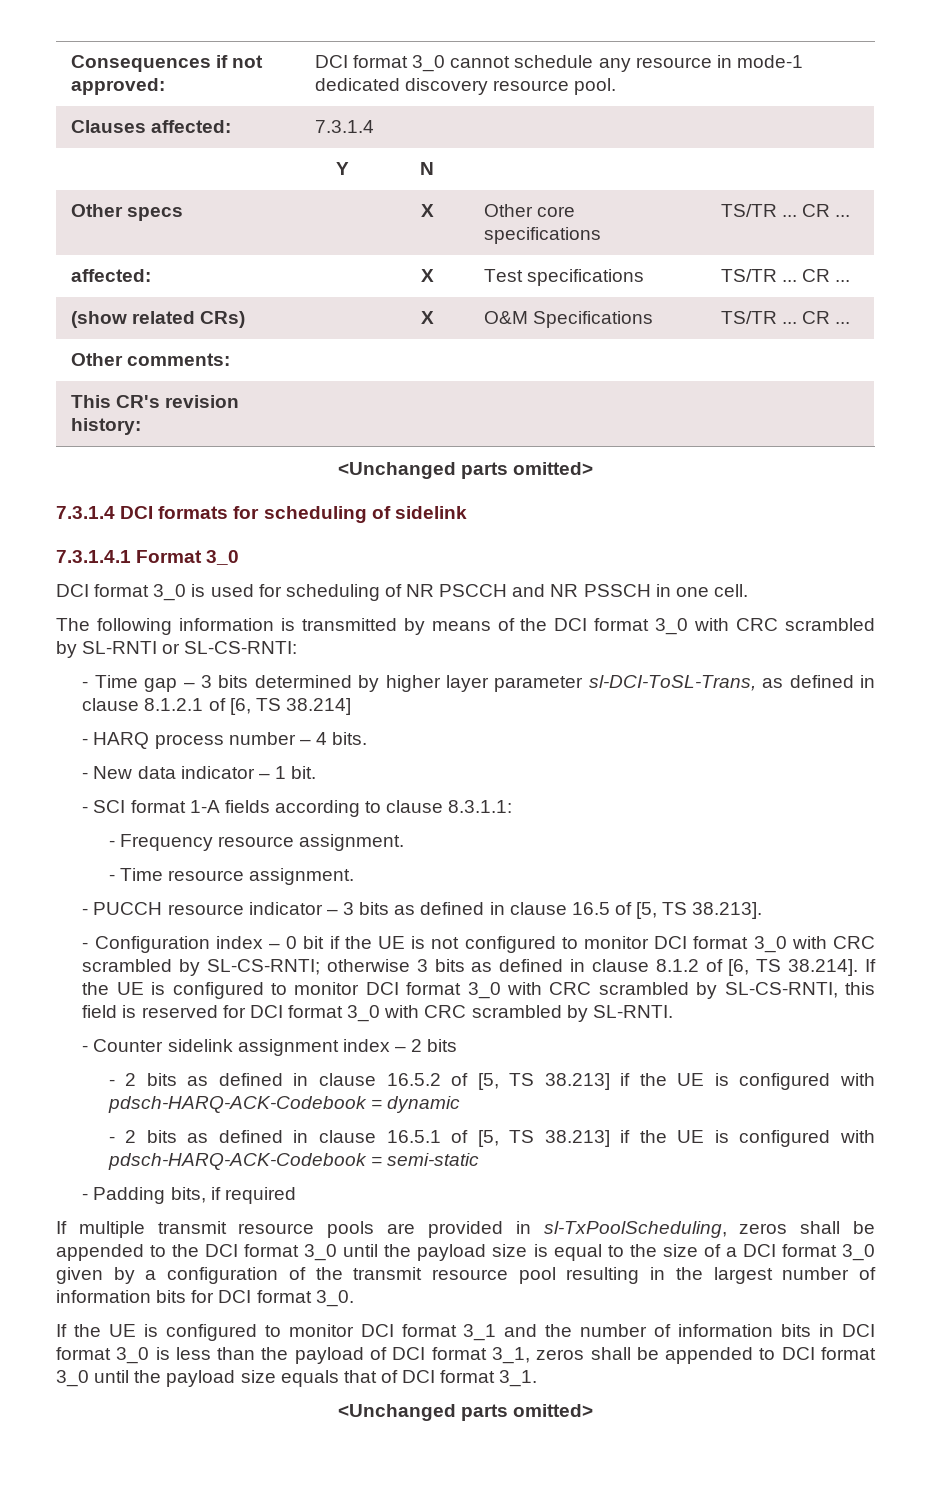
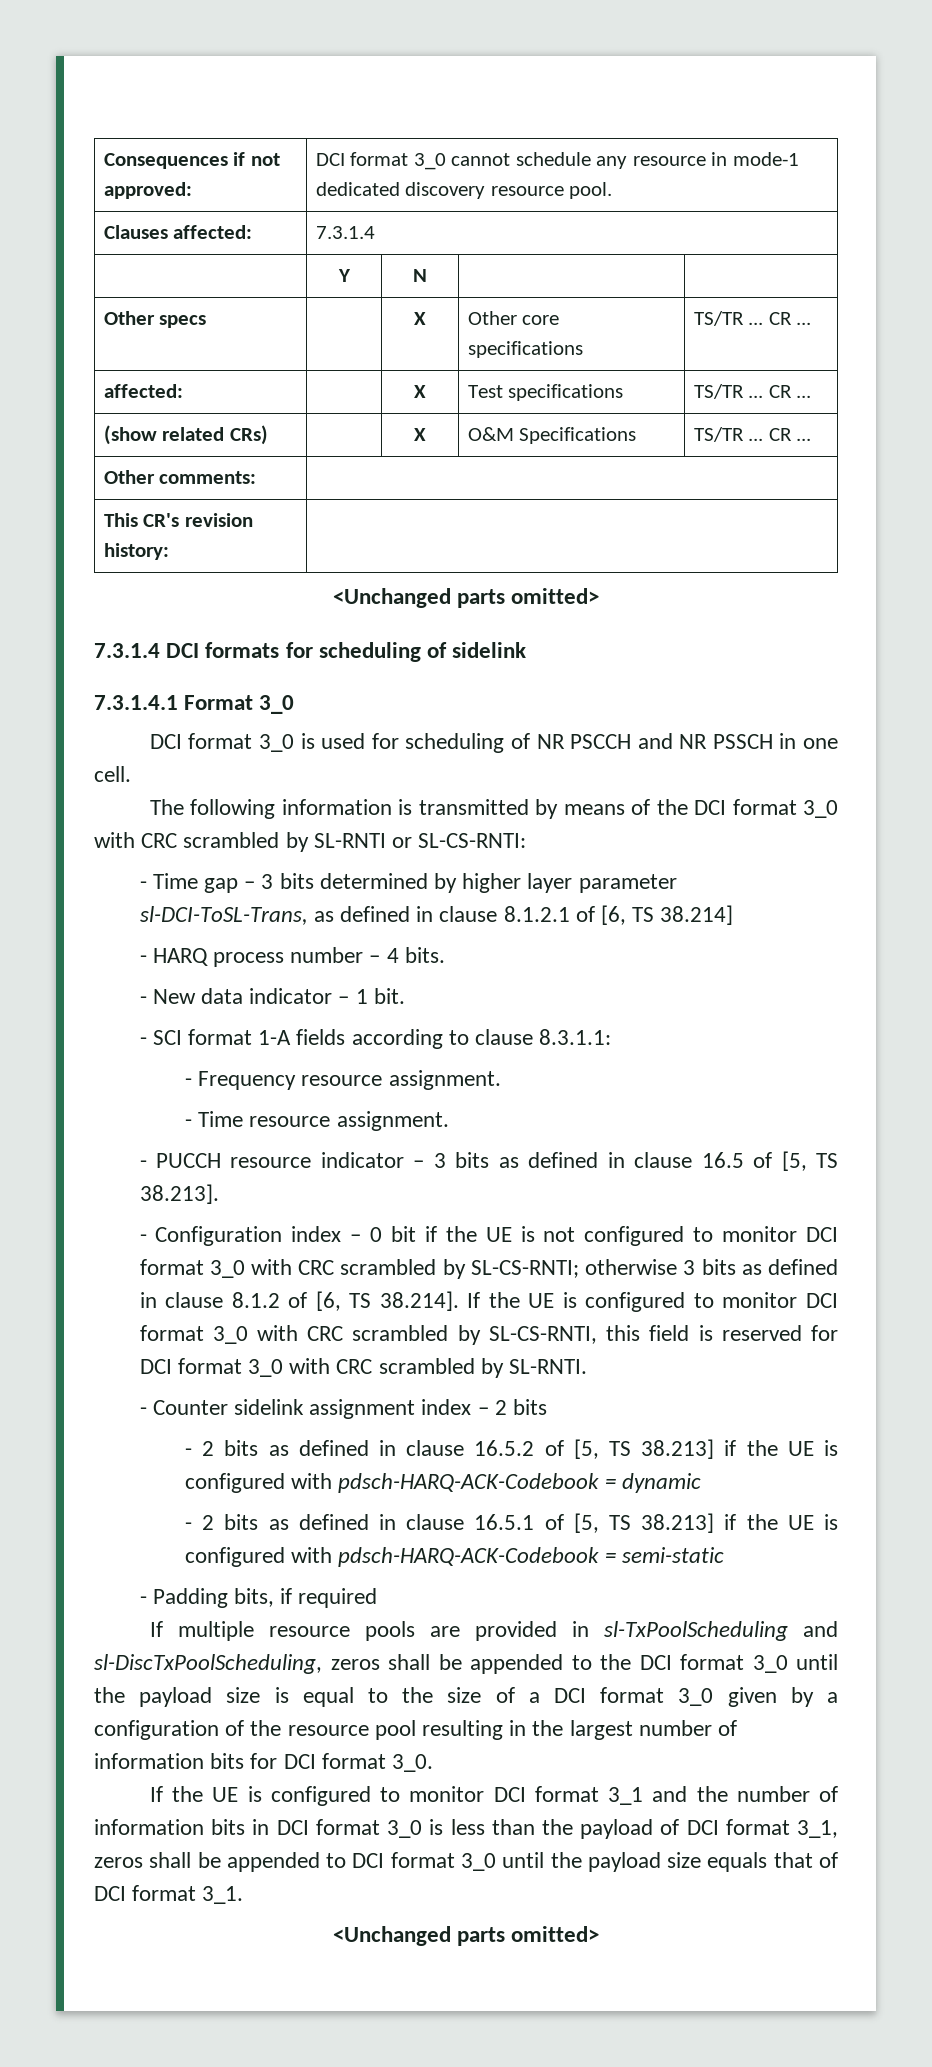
[157,1221,227,1234] transmit -> (254, 1631) none
[543,1221,727,1238] sl-TxPoolScheduling, -> [603,1621,838,1641] [94,1654,322,1674] sl-TxPoolScheduling and sl-DiscTxPoolScheduling,
[353,1267,423,1280] transmit -> (282, 1728) none

